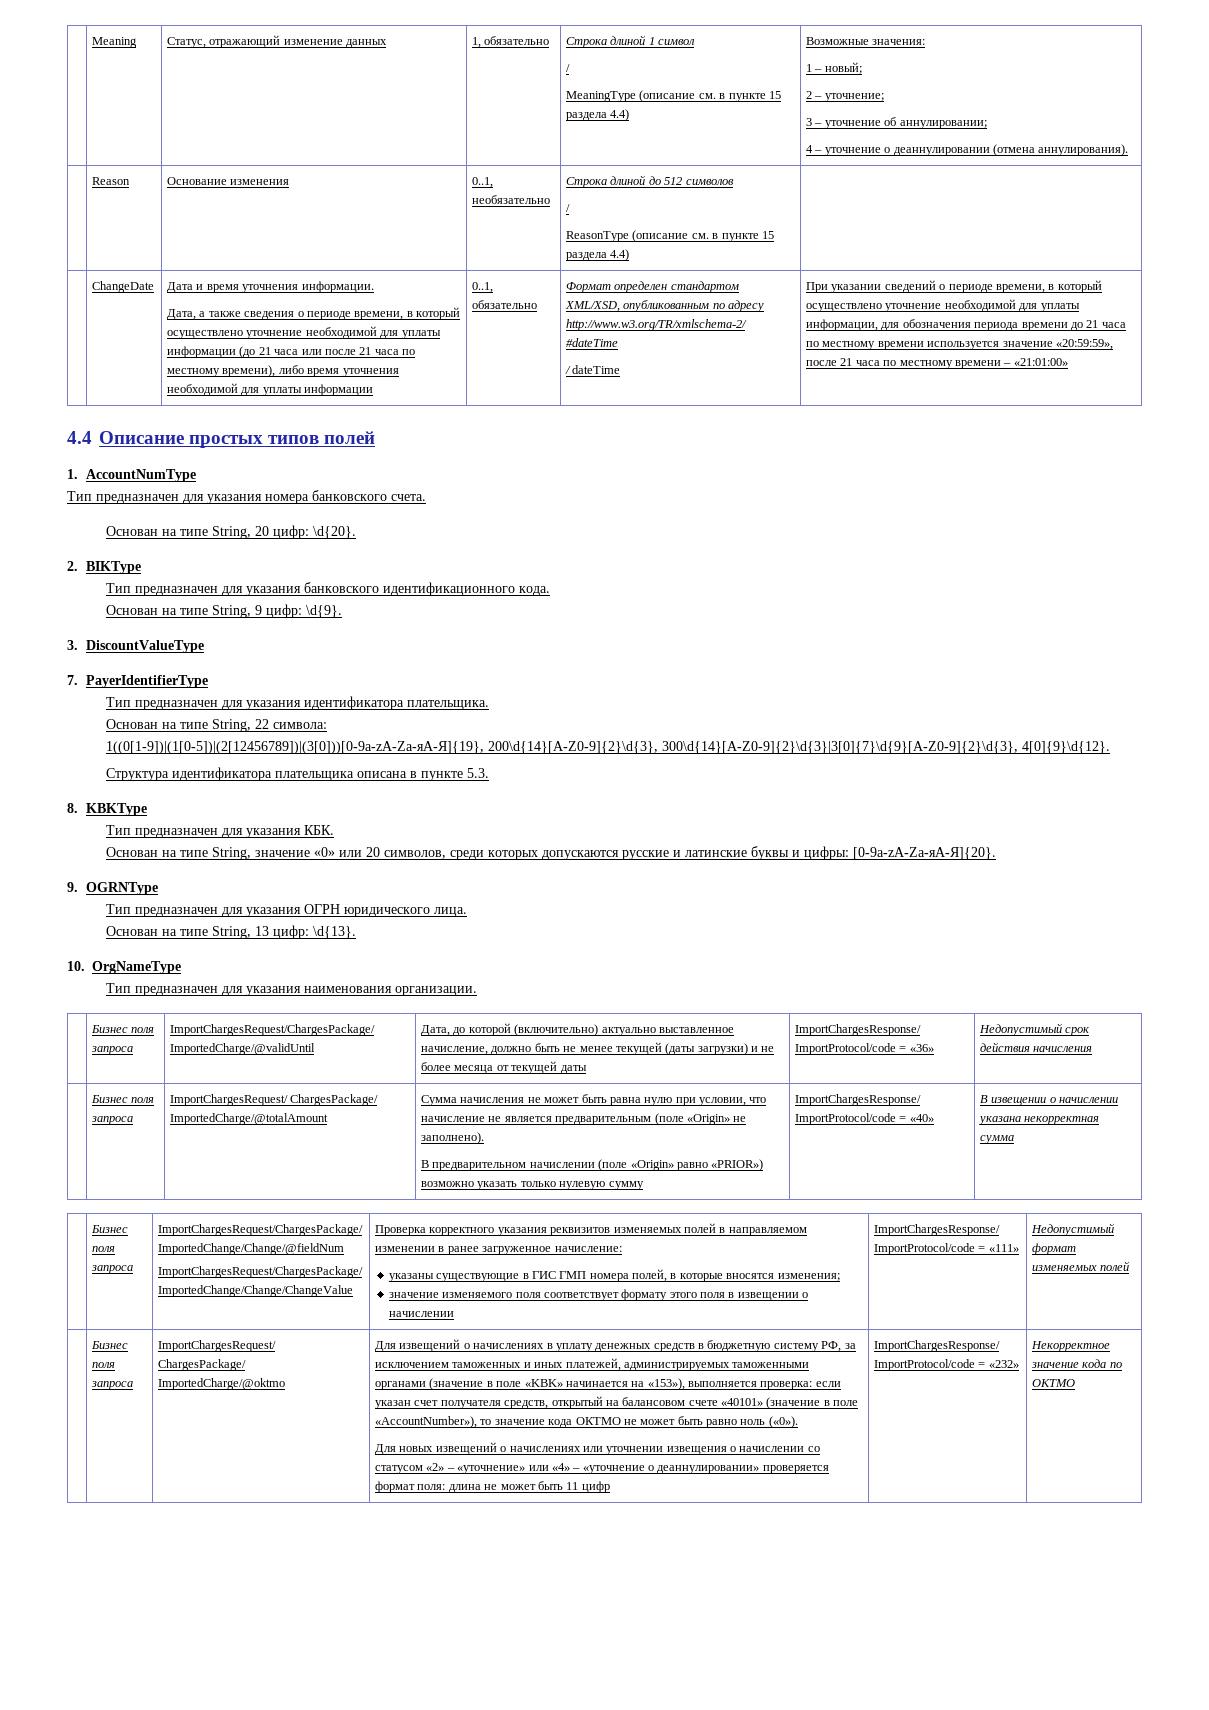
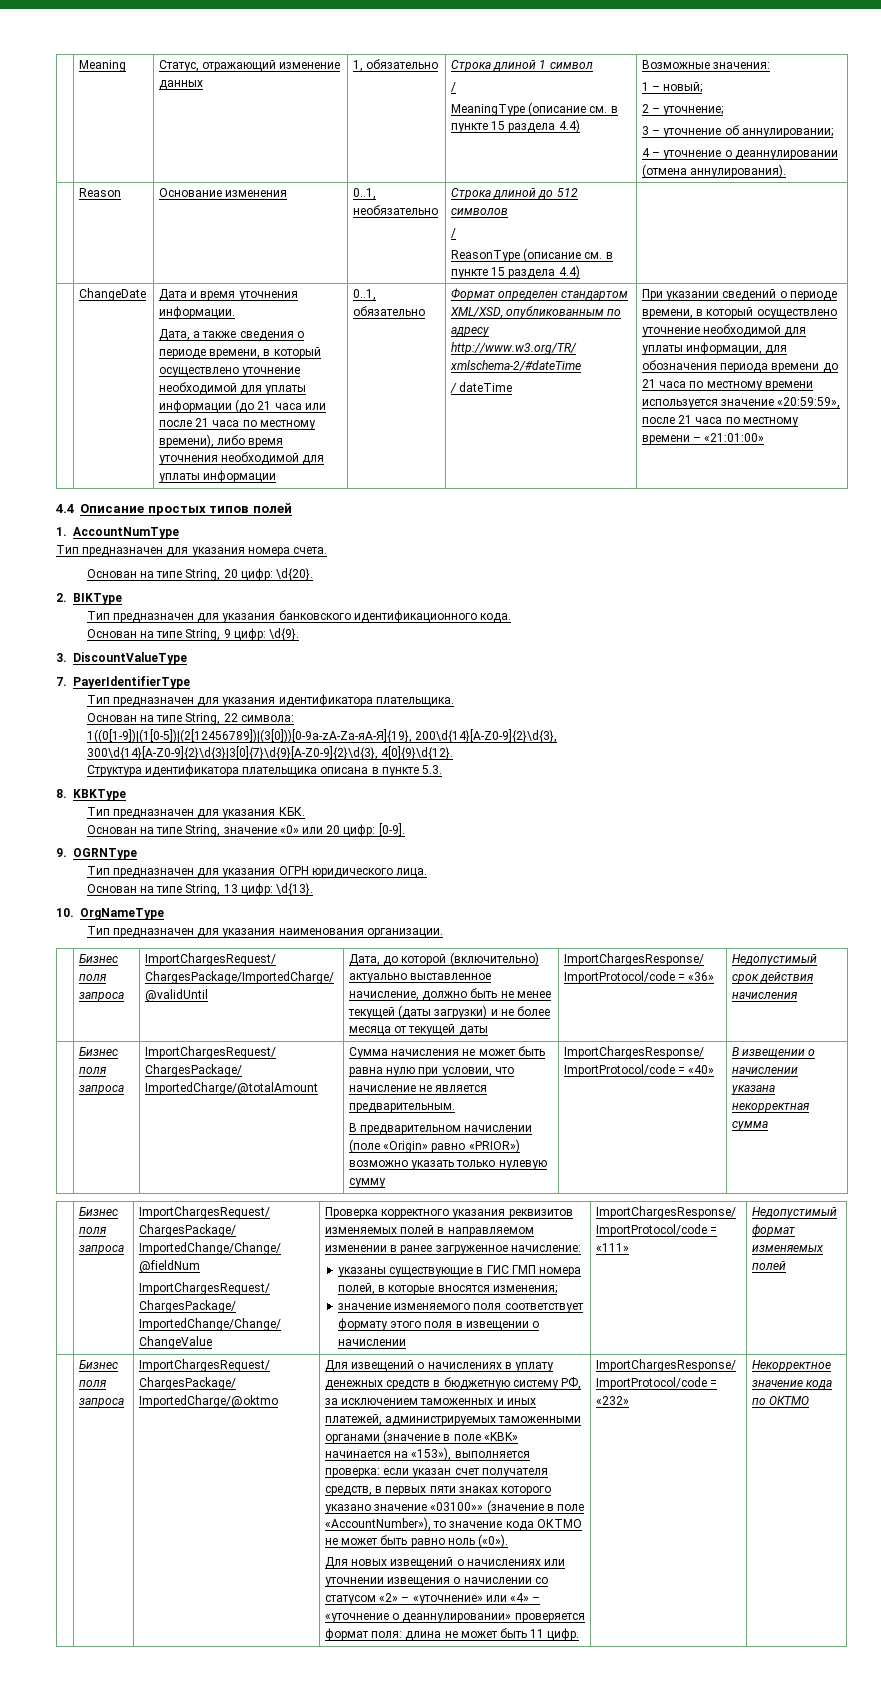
[312,490,387,501] банковского -> (290, 552) none
[383,846,996,860] символов, среди которых допускаются русские и латинские буквы и цифры: [0-9a-zA-Zа-яА-Я]{20}. -> [343,823,405,837] цифр: [0-9].
[555,1113,747,1125] [421,1132,485,1144] предварительным (поле «Origin» не заполнено). -> [348,1103,455,1113] предварительным.
[551,1396,764,1409] открытый на балансовом счете «40101» -> [375,1486,552,1496] [324,1502,484,1514] в первых пяти знаках которого указано значение «03100»»
[581,1481,610,1493] цифр -> [547,1628,580,1641] цифр.

